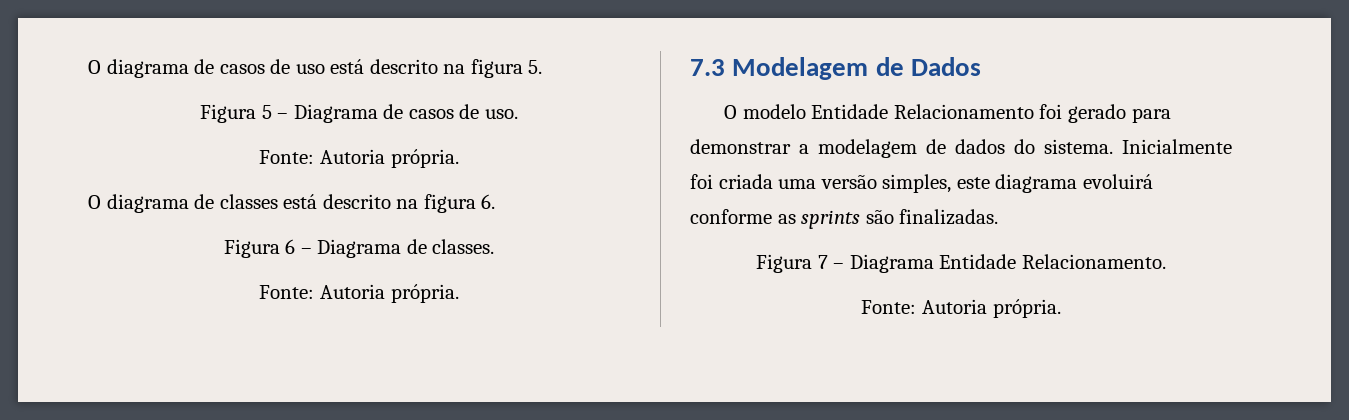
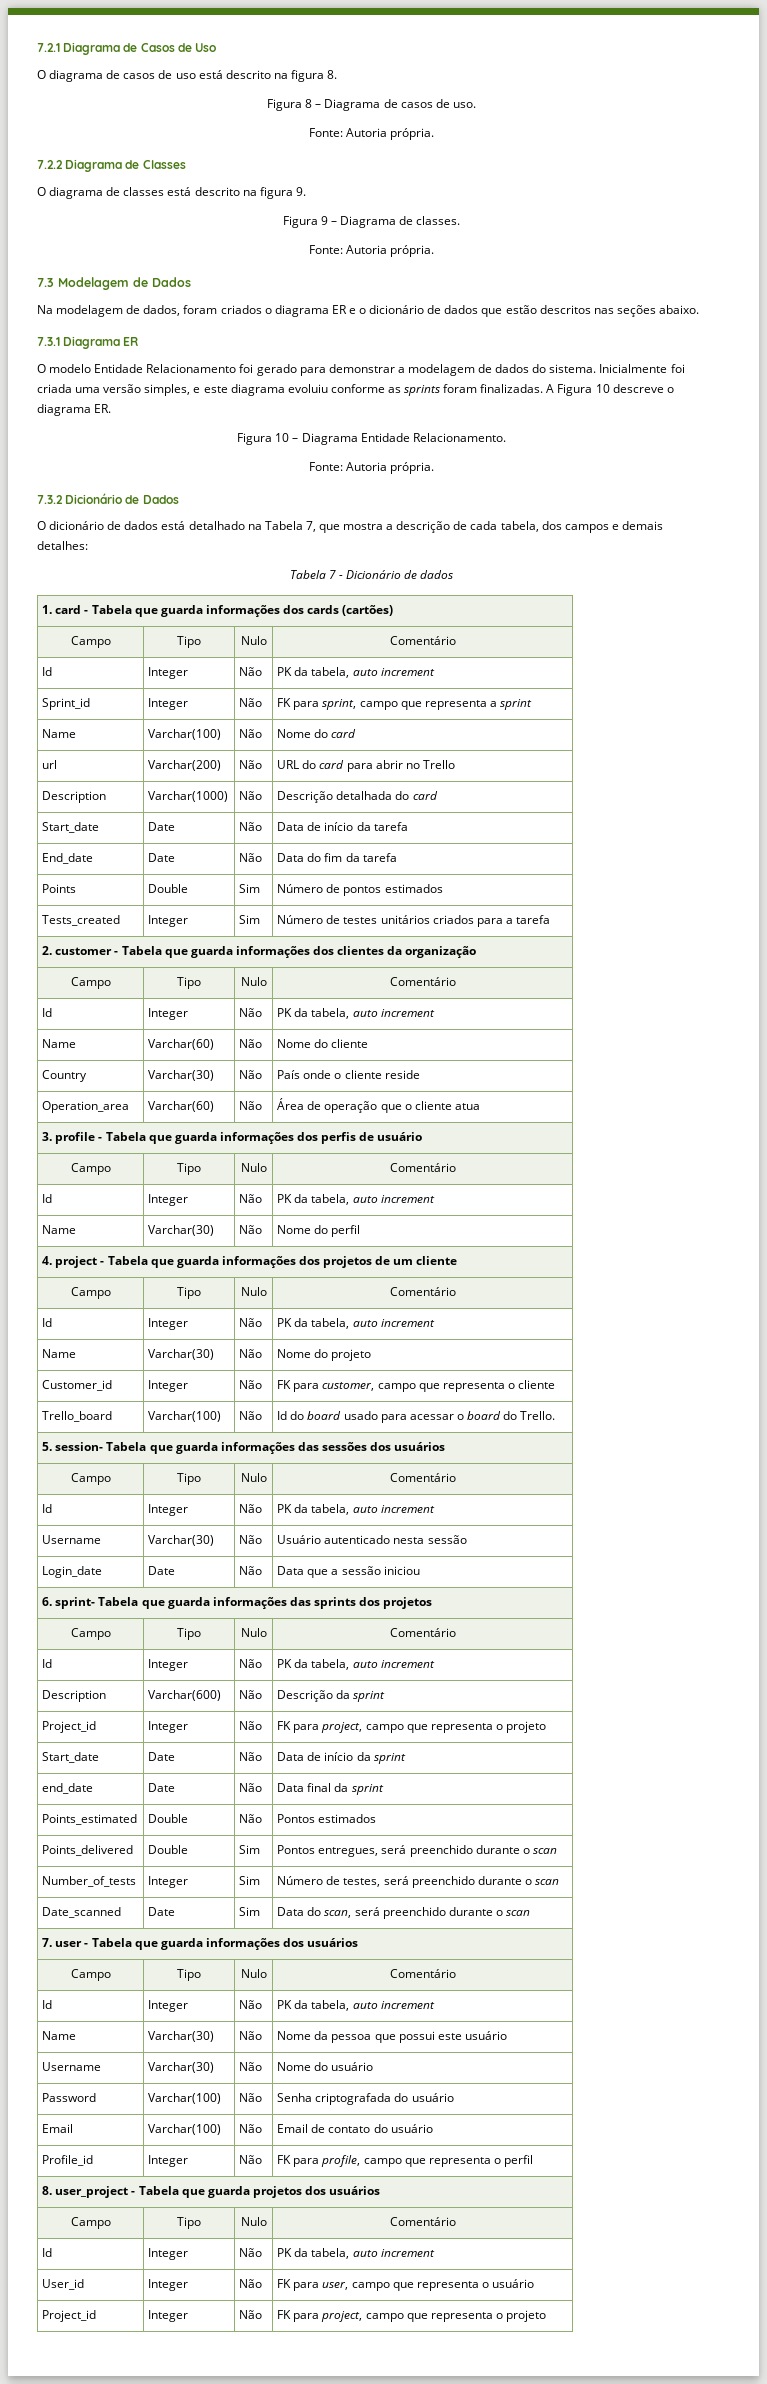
(88, 67) none -> [37,42,217,55] 7.2.1 Diagrama de Casos de Uso //
[528,60,543,74] [200,104,272,123] 5. // Figura 5 -> [327,70,338,79] [267,99,313,111] 8. // Figura 8
(459, 158) none -> [37,159,186,172] // 7.2.2 Diagrama de Classes
[481,194,496,209] [223,239,296,258] 6. // Figura 6 -> [295,187,306,196] [282,216,328,228] 9. // Figura 9
(981, 66) none -> [37,305,699,317] [37,336,139,349] // Na modelagem de dados, foram criados o diagrama ER e o dicionário de dados que estão descritos nas seções abaixo. // 7.3.1 Diagrama ER
(952, 183) none -> [193,387,201,393] e
[1082,174,1153,189] evoluirá -> [287,384,328,393] evoluiu
[865,209,894,224] são -> [443,384,478,393] foram
[756,254,828,273] // Figura 7 -> [546,384,674,396] [37,404,112,416] [237,433,290,445] A Figura 10 descreve o diagrama ER. // Figura 10
(1061, 308) none -> [37,493,179,504] [37,521,663,533] [37,541,88,550] [289,570,454,579] [42,605,394,617] [70,636,111,648] [177,636,201,648] [240,636,267,645] [389,636,456,645] [42,667,53,676] [148,667,189,679] [239,667,263,676] [277,667,435,678] [42,698,91,710] [148,698,189,710] [239,698,263,707] [277,698,532,710] [42,729,77,738] [148,729,222,740] [239,729,263,738] [277,729,357,738] [42,760,58,769] [148,760,222,771] [239,760,263,769] [277,760,455,772] [42,791,107,803] [148,791,229,802] [239,791,263,800] [277,791,438,803] [42,822,100,833] [148,822,176,831] [239,822,263,831] [277,822,408,831] [42,853,94,864] [148,853,176,862] [239,853,263,862] [277,853,397,862] [42,884,77,893] [148,884,189,893] [239,884,261,893] [277,884,443,896] [42,915,121,926] [148,915,189,927] [239,915,261,924] [277,915,550,927] [42,946,477,958] [70,977,111,989] [177,977,201,989] [240,977,267,986] [389,977,456,986] [42,1008,53,1017] [148,1008,189,1020] [239,1008,263,1017] [277,1008,435,1019] [42,1039,77,1048] [148,1039,215,1050] [239,1039,263,1048] [277,1039,369,1048] [42,1070,88,1082] [148,1070,215,1081] [239,1070,263,1079] [277,1070,420,1079] [42,1101,130,1113] [148,1101,215,1112] [239,1101,263,1110] [277,1098,480,1113] [42,1132,423,1144] [70,1163,111,1175] [177,1163,201,1175] [240,1163,267,1172] [389,1163,456,1172] [42,1194,53,1203] [148,1194,189,1206] [239,1194,263,1203] [277,1194,435,1205] [42,1225,77,1234] [148,1225,215,1236] [239,1225,263,1234] [277,1225,361,1237] [42,1256,458,1268] [70,1287,111,1299] [177,1287,201,1299] [240,1287,267,1296] [389,1287,456,1296] [42,1318,53,1327] [148,1318,189,1330] [239,1318,263,1327] [277,1318,435,1329] [42,1349,77,1358] [148,1349,215,1360] [239,1349,263,1358] [277,1349,372,1361] [42,1380,113,1391] [148,1380,189,1392] [239,1380,263,1389] [277,1380,555,1392] [42,1411,113,1422] [148,1411,222,1422] [239,1411,263,1420] [277,1411,556,1423] [42,1442,446,1454] [70,1473,111,1485] [177,1473,201,1485] [240,1473,267,1482] [389,1473,456,1482] [42,1504,53,1513] [148,1504,189,1516] [239,1504,263,1513] [277,1504,435,1515] [42,1535,102,1544] [148,1535,215,1546] [239,1535,263,1544] [277,1535,467,1544] [42,1566,103,1578] [148,1566,176,1575] [239,1566,263,1575] [277,1566,420,1578] [42,1597,433,1609] [70,1628,111,1640] [177,1628,201,1640] [240,1628,267,1637] [389,1628,456,1637] [42,1659,53,1668] [148,1659,189,1671] [239,1659,263,1668] [277,1659,435,1670] [42,1690,107,1702] [148,1690,222,1701] [239,1690,263,1699] [277,1690,386,1702] [42,1721,97,1733] [148,1721,189,1733] [239,1721,263,1730] [277,1721,546,1733] [42,1752,100,1763] [148,1752,176,1761] [239,1752,263,1761] [277,1752,406,1764] [42,1783,94,1794] [148,1783,176,1792] [239,1783,263,1792] [277,1783,384,1795] [42,1814,138,1825] [148,1814,189,1823] [239,1814,263,1823] [277,1814,377,1823] [42,1845,134,1856] [148,1845,189,1854] [239,1845,261,1854] [277,1845,557,1857] [42,1876,137,1887] [148,1876,189,1888] [239,1876,261,1885] [277,1876,559,1888] [42,1907,122,1918] [148,1907,176,1916] [239,1907,261,1916] [277,1907,530,1919] [42,1938,359,1950] [70,1969,111,1981] [177,1969,201,1981] [240,1969,267,1978] [389,1969,456,1978] [42,2000,53,2009] [148,2000,189,2012] [239,2000,263,2009] [277,2000,435,2011] [42,2031,77,2040] [148,2031,215,2042] [239,2031,263,2040] [277,2031,507,2043] [42,2062,102,2071] [148,2062,215,2073] [239,2062,263,2071] [277,2062,374,2071] [42,2093,97,2102] [148,2093,222,2104] [239,2093,263,2102] [277,2093,454,2105] [42,2124,74,2133] [148,2124,222,2135] [239,2124,263,2133] [277,2124,433,2133] [42,2155,94,2166] [148,2155,189,2167] [239,2155,263,2164] [277,2155,533,2167] [42,2186,381,2198] [70,2217,111,2229] [177,2217,201,2229] [240,2217,267,2226] [389,2217,456,2226] [42,2248,53,2257] [148,2248,189,2260] [239,2248,263,2257] [277,2248,435,2259] [42,2279,85,2290] [148,2279,189,2291] [239,2279,263,2288] [277,2279,534,2291] [42,2310,97,2322] [148,2310,189,2322] [239,2310,263,2319] [277,2310,546,2322] // 7.3.2 Dicionário de Dados // O dicionário de dados está detalhado na Tabela 7, que mostra a descrição de cada tabela, dos campos e demais detalhes: // Tabela 7 - Dicionário de dados // 1. card - Tabela que guarda informações dos cards (cartões) // Campo | Tipo | Nulo | Comentário // Id | Integer | Não | PK da tabela, auto increment // Sprint_id | Integer | Não | FK para sprint, campo que representa a sprint // Name | Varchar(100) | Não | Nome do card // url | Varchar(200) | Não | URL do card para abrir no Trello // Description | Varchar(1000) | Não | Descrição detalhada do card // Start_date | Date | Não | Data de início da tarefa // End_date | Date | Não | Data do fim da tarefa // Points | Double | Sim | Número de pontos estimados // Tests_created | Integer | Sim | Número de testes unitários criados para a tarefa // 2. customer - Tabela que guarda informações dos clientes da organização // Campo | Tipo | Nulo | Comentário // Id | Integer | Não | PK da tabela, auto increment // Name | Varchar(60) | Não | Nome do cliente // Country | Varchar(30) | Não | País onde o cliente reside // Operation_area | Varchar(60) | Não | Área de operação que o cliente atua // 3. profile - Tabela que guarda informações dos perfis de usuário // Campo | Tipo | Nulo | Comentário // Id | Integer | Não | PK da tabela, auto increment // Name | Varchar(30) | Não | Nome do perfil // 4. project - Tabela que guarda informações dos projetos de um cliente // Campo | Tipo | Nulo | Comentário // Id | Integer | Não | PK da tabela, auto increment // Name | Varchar(30) | Não | Nome do projeto // Customer_id | Integer | Não | FK para customer, campo que representa o cliente // Trello_board | Varchar(100) | Não | Id do board usado para acessar o board do Trello. // 5. session- Tabela que guarda informações das sessões dos usuários // Campo | Tipo | Nulo | Comentário // Id | Integer | Não | PK da tabela, auto increment // Username | Varchar(30) | Não | Usuário autenticado nesta sessão // Login_date | Date | Não | Data que a sessão iniciou // 6. sprint- Tabela que guarda informações das sprints dos projetos // Campo | Tipo | Nulo | Comentário // Id | Integer | Não | PK da tabela, auto increment // Description | Varchar(600) | Não | Descrição da sprint // Project_id | Integer | Não | FK para project, campo que representa o projeto // Start_date | Date | Não | Data de início da sprint // end_date | Date | Não | Data final da sprint // Points_estimated | Double | Não | Pontos estimados // Points_delivered | Double | Sim | Pontos entregues, será preenchido durante o scan // Number_of_tests | Integer | Sim | Número de testes, será preenchido durante o scan // Date_scanned | Date | Sim | Data do scan, será preenchido durante o scan // 7. user - Tabela que guarda informações dos usuários // Campo | Tipo | Nulo | Comentário // Id | Integer | Não | PK da tabela, auto increment // Name | Varchar(30) | Não | Nome da pessoa que possui este usuário // Username | Varchar(30) | Não | Nome do usuário // Password | Varchar(100) | Não | Senha criptografada do usuário // Email | Varchar(100) | Não | Email de contato do usuário // Profile_id | Integer | Não | FK para profile, campo que representa o perfil // 8. user_project - Tabela que guarda projetos dos usuários // Campo | Tipo | Nulo | Comentário // Id | Integer | Não | PK da tabela, auto increment // User_id | Integer | Não | FK para user, campo que representa o usuário // Project_id | Integer | Não | FK para project, campo que representa o projeto

